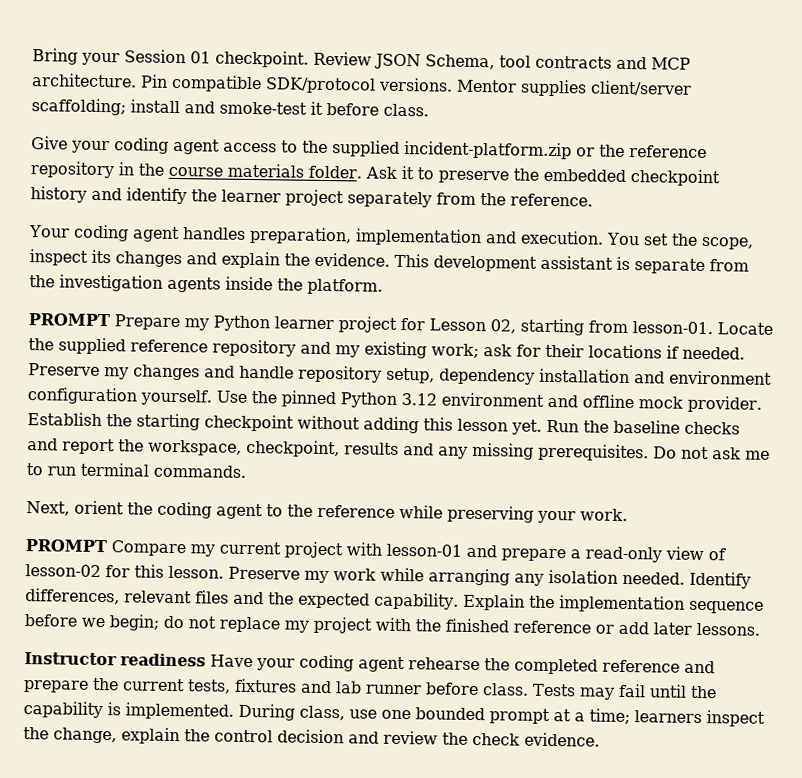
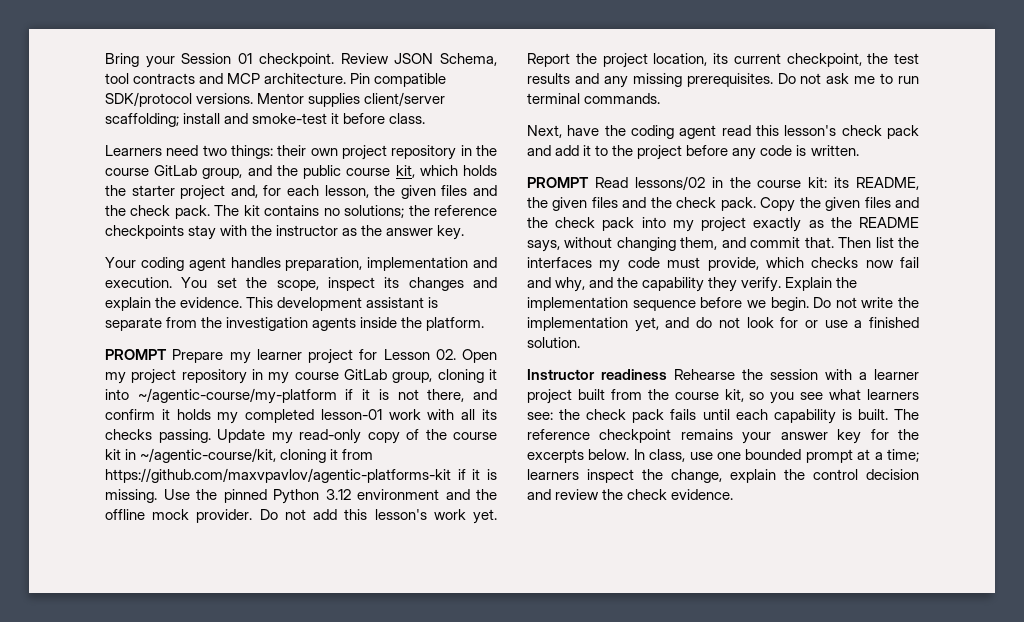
[31,136,707,160] [30,161,720,187] [30,186,593,208] Give your coding agent access to the supplied incident-platform.zip or the reference repository in the course materials folder. Ask it to preserve the embedded checkpoint history and identify the learner project separately from the reference. -> [105,145,497,160] [105,165,498,179] [105,185,498,200] [105,205,498,219] [105,225,465,240] Learners need two things: their own project repository in the course GitLab group, and the public course kit, which holds the starter project and, for each lesson, the given files and the check pack. The kit contains no solutions; the reference checkpoints stay with the instructor as the answer key.
[213,315,270,332] Python -> (251, 358) none
[490,318,773,336] [28,337,745,360] [28,363,772,385] [27,387,212,406] 02, starting from lesson-01. Locate the supplied reference repository and my existing work; ask for their locations if needed. Preserve my changes and handle repository setup, dependency installation and environment configuration yourself. -> [435,349,497,363] [105,369,497,384] [105,388,498,404] [105,409,497,424] [105,429,497,444] [105,448,374,463] [105,468,498,483] [105,489,157,503] 02. Open my project repository in my course GitLab group, cloning it into ~/agentic-course/my-platform if it is not there, and confirm it holds my completed lesson-01 work with all its checks passing. Update my read-only copy of the course kit in ~/agentic-course/kit, cloning it from https://github.com/maxvpavlov/agentic-platforms-kit if it is missing.
(578, 401) none -> [476,489,497,500] the
[27,412,740,435] [27,438,340,458] Establish the starting checkpoint without adding this lesson yet. Run the baseline checks and report the workspace, checkpoint, -> [259,509,498,524] [527,53,919,68] Do not add this lesson's work yet. Report the project location, its current checkpoint, the test
[74,500,124,515] orient -> [567,125,600,136] have
[266,504,628,524] [25,539,726,563] [25,564,751,589] [25,588,459,610] to the reference while preserving your work. // PROMPT Compare my current project with lesson-01 and prepare a read-only view of lesson-02 for this lesson. Preserve my work while arranging any isolation needed. Identify differences, relevant files and the expected capability. -> [721,125,919,139] [527,145,859,160] [527,176,919,190] [527,197,919,212] [527,217,919,232] [527,237,920,252] [527,257,919,272] [527,277,782,292] read this lesson's check pack and add it to the project before any code is written. // PROMPT Read lessons/02 in the course kit: its README, the given files and the check pack. Copy the given files and the check pack into my project exactly as the README says, without changing them, and commit that. Then list the interfaces my code must provide, which checks now fail and why, and the capability they verify.
[109,614,760,636] [24,652,715,675] [23,677,717,700] [23,701,295,721] begin; do not replace my project with the finished reference or add later lessons. // Instructor readiness Have your coding agent rehearse the completed reference and prepare the current tests, fixtures and lab runner before class. Tests may fail until the capability is implemented. During -> [770,297,919,311] [527,317,919,332] [527,337,580,348] [527,369,919,380] [527,389,919,404] [527,409,919,424] [527,429,920,444] [527,449,645,463] begin. Do not write the implementation yet, and do not look for or use a finished solution. // Instructor readiness Rehearse the session with a learner project built from the course kit, so you see what learners see: the check pack fails until each capability is built. The reference checkpoint remains your answer key for the excerpts below. In

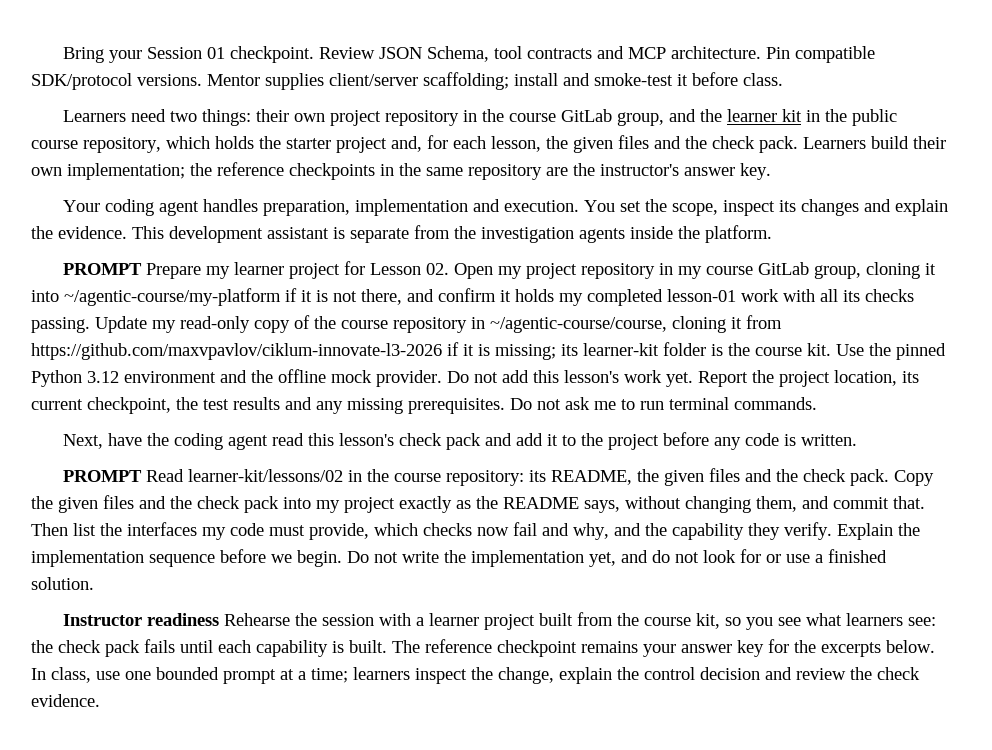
(298, 170) none -> [726,109,847,122] learner kit in the
[395,165,415,178] kit, -> [83,137,161,153] repository,
[214,205,498,218] [105,225,383,240] The kit contains no solutions; the reference checkpoints stay with the instructor as the -> [803,136,946,149] [31,162,679,180] Learners build their own implementation; the reference checkpoints in the same repository are the instructor's
[105,448,277,463] kit in ~/agentic-course/kit, -> [393,317,667,333] repository in ~/agentic-course/course,
[105,468,498,483] [105,489,157,503] https://github.com/maxvpavlov/agentic-platforms-kit if it is missing. -> [31,342,831,360] https://github.com/maxvpavlov/ciklum-innovate-l3-2026 if it is missing; its learner-kit folder is the course kit.
[634,176,828,190] lessons/02 in the course kit: -> [187,469,524,486] learner-kit/lessons/02 in the course repository:

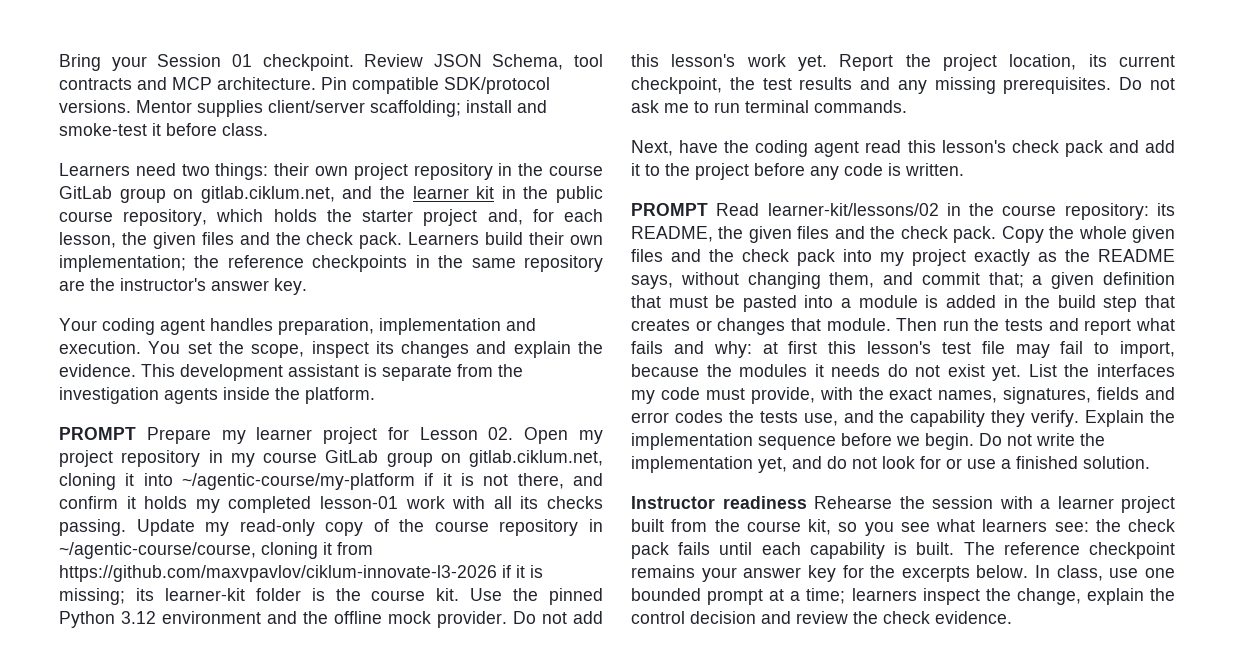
[616,112,664,126] group, -> [119,186,335,203] group on gitlab.ciklum.net,
[813,265,861,279] group, -> [386,450,603,467] group on gitlab.ciklum.net,
(53, 502) none -> [1078,226,1127,239] whole
[893,496,925,509] [31,523,96,536] that. Then list -> [988,272,1175,289] [631,295,1175,312] [631,318,1175,335] [631,341,1175,358] [631,364,1057,381] that; a given definition that must be pasted into a module is added in the build step that creates or changes that module. Then run the tests and report what fails and why: at first this lesson's test file may fail to import, because the modules it needs do not exist yet. List
[374,522,609,540] which checks now fail and why, -> [819,387,1175,404] [631,410,838,426] with the exact names, signatures, fields and error codes the tests use,

